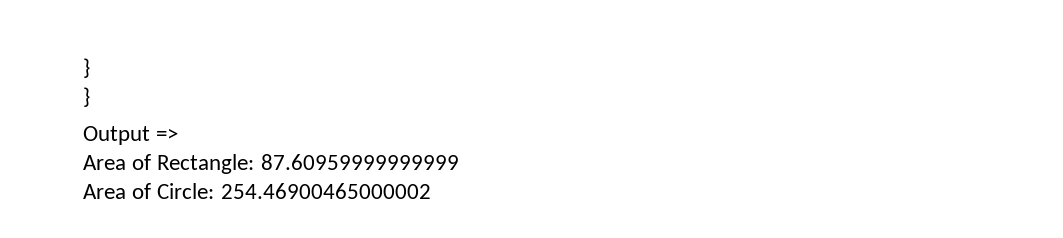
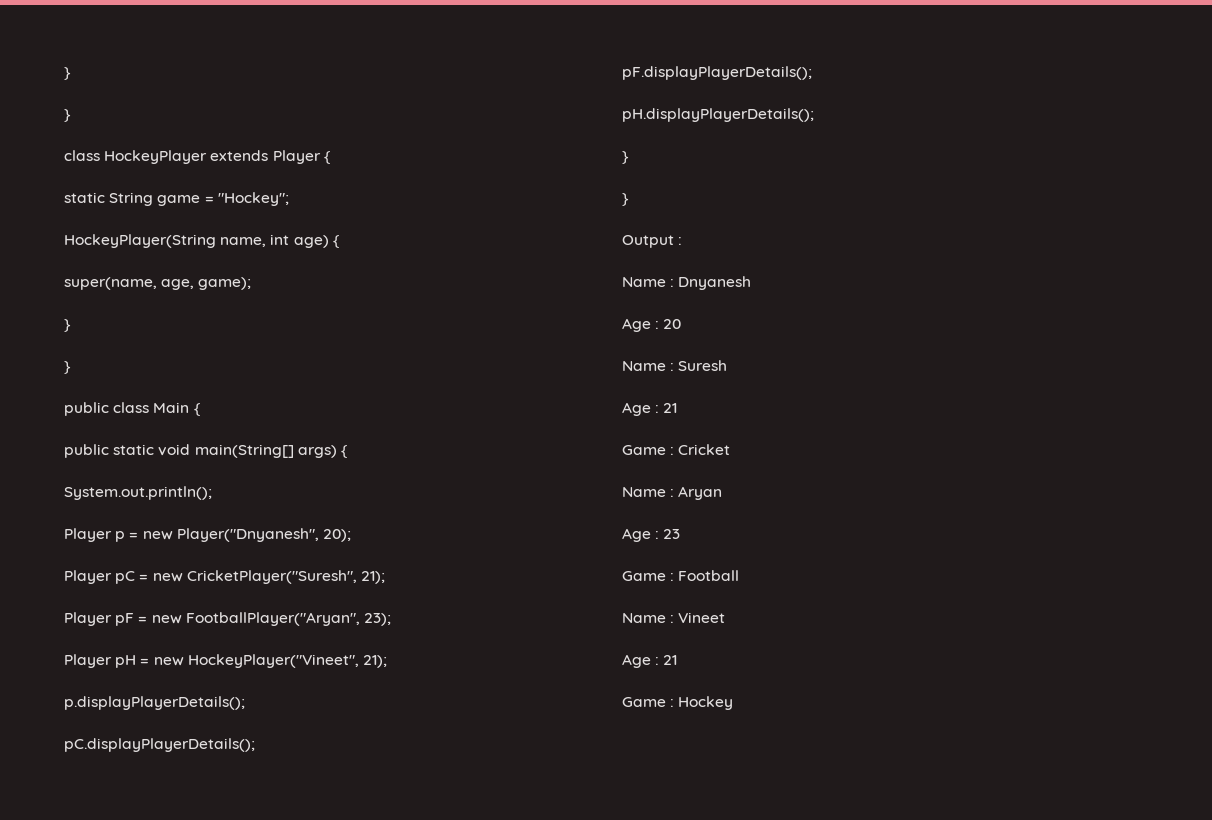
[83,58,90,78] [83,87,90,107] [83,126,179,145] [83,154,459,174] [83,183,431,199] } // } // Output => // Area of Rectangle: 87.60959999999999 // Area of Circle: 254.46900465000002 -> [64,67,71,80] [64,109,71,122] [64,150,330,164] [64,192,289,206] [64,234,339,248] [64,277,252,290] [64,319,71,332] [64,361,71,374] [64,402,200,416] [64,444,347,458] [64,486,212,500] [64,528,351,542] [64,570,385,584] [64,612,391,626] [64,654,387,668] [64,696,245,710] [64,738,255,752] [622,66,812,80] [622,108,814,122] [622,151,629,164] [622,193,629,206] [622,235,683,248] [622,276,752,290] [622,318,682,332] [622,360,728,371] [622,402,678,416] [622,444,731,455] [622,486,723,500] [622,528,681,542] [622,570,740,581] [622,612,726,623] [622,654,678,668] [622,696,734,710] } // } // class HockeyPlayer extends Player { // static String game = "Hockey"; // HockeyPlayer(String name, int age) { // super(name, age, game); // } // } // public class Main { // public static void main(String[] args) { // System.out.println(); // Player p = new Player("Dnyanesh", 20); // Player pC = new CricketPlayer("Suresh", 21); // Player pF = new FootballPlayer("Aryan", 23); // Player pH = new HockeyPlayer("Vineet", 21); // p.displayPlayerDetails(); // pC.displayPlayerDetails(); // pF.displayPlayerDetails(); // pH.displayPlayerDetails(); // } // } // Output : // Name : Dnyanesh // Age : 20 // Name : Suresh // Age : 21 // Game : Cricket // Name : Aryan // Age : 23 // Game : Football // Name : Vineet // Age : 21 // Game : Hockey

